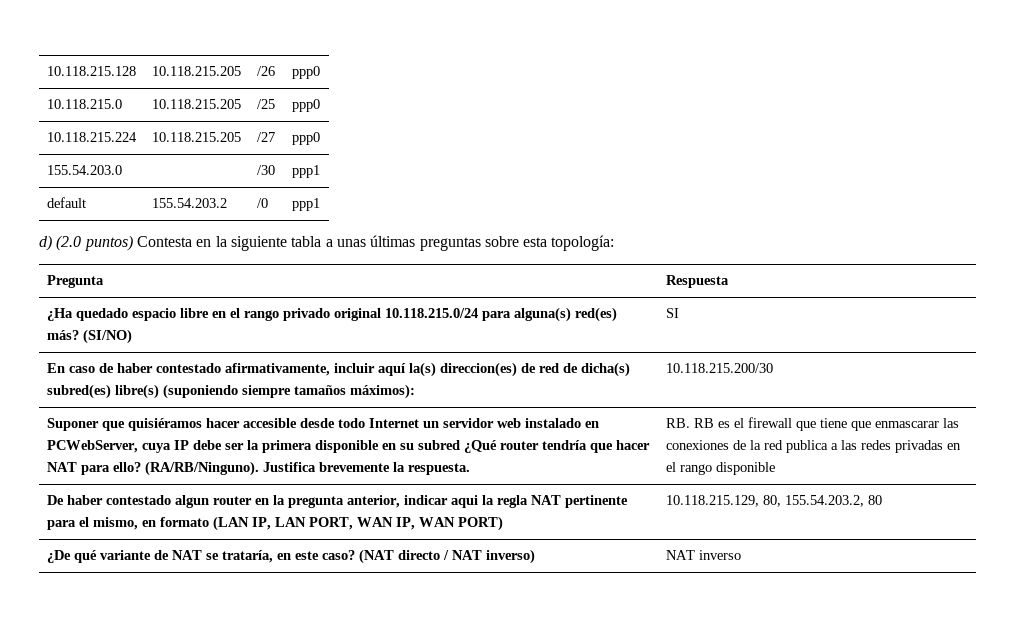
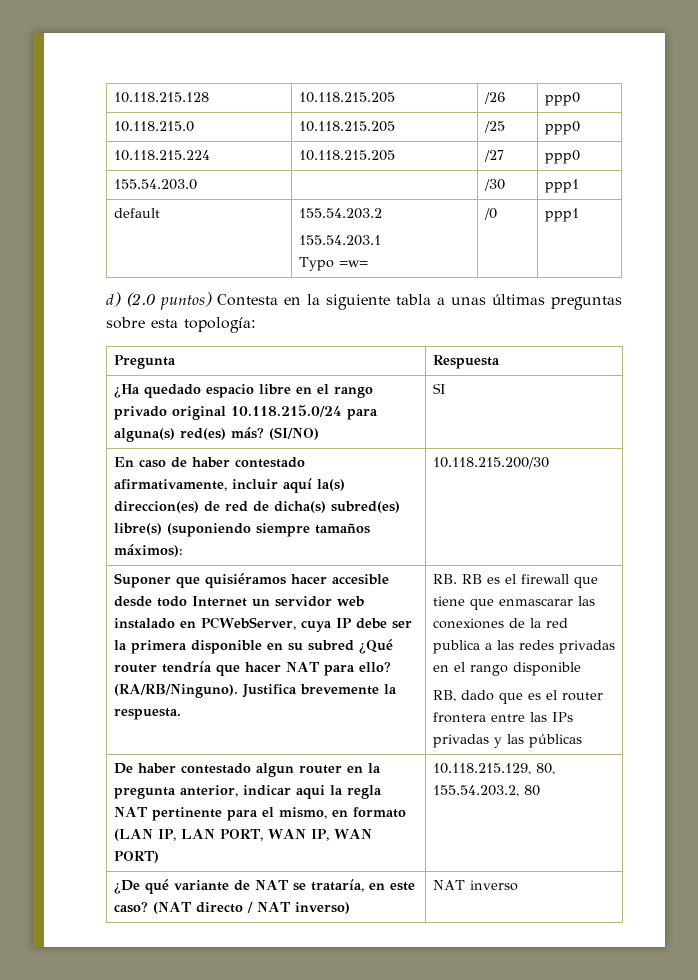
(227, 203) none -> [298,235,381,246] [298,257,368,271] // 155.54.203.1 // Typo =w=
(775, 468) none -> [432,690,603,704] [432,712,573,723] [432,734,582,748] // RB, dado que es el router frontera entre las IPs privadas y las públicas

